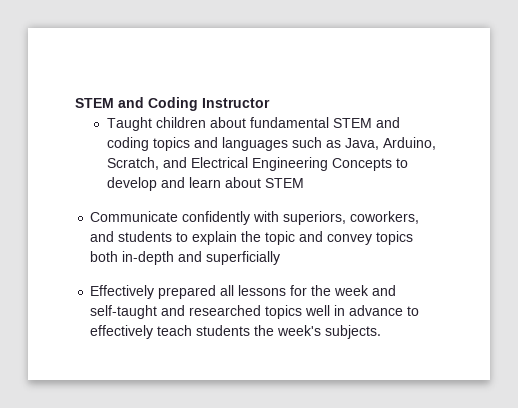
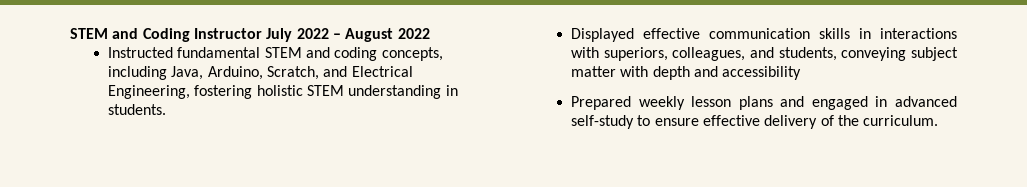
[106,117,400,131] [106,137,341,151] // Taught children about fundamental STEM and coding topics and languages such as -> [266,28,430,42] [108,47,443,61] [108,66,168,80] July 2022 – August 2022 // Instructed fundamental STEM and coding concepts, including
[251,157,408,171] [106,177,304,191] [90,211,420,225] [90,231,414,245] [90,251,281,265] [90,285,397,299] [90,305,420,319] [90,325,382,339] Engineering Concepts to develop and learn about STEM // Communicate confidently with superiors, coworkers, and students to explain the topic and convey topics both in-depth and superficially // Effectively prepared all lessons for the week and self-taught and researched topics well in advance to effectively teach students the week's subjects. -> [108,85,458,99] [108,104,167,115] [571,28,957,42] [571,47,958,61] [571,66,802,80] [571,96,957,110] [571,115,939,129] Engineering, fostering holistic STEM understanding in students. // Displayed effective communication skills in interactions with superiors, colleagues, and students, conveying subject matter with depth and accessibility // Prepared weekly lesson plans and engaged in advanced self-study to ensure effective delivery of the curriculum.

